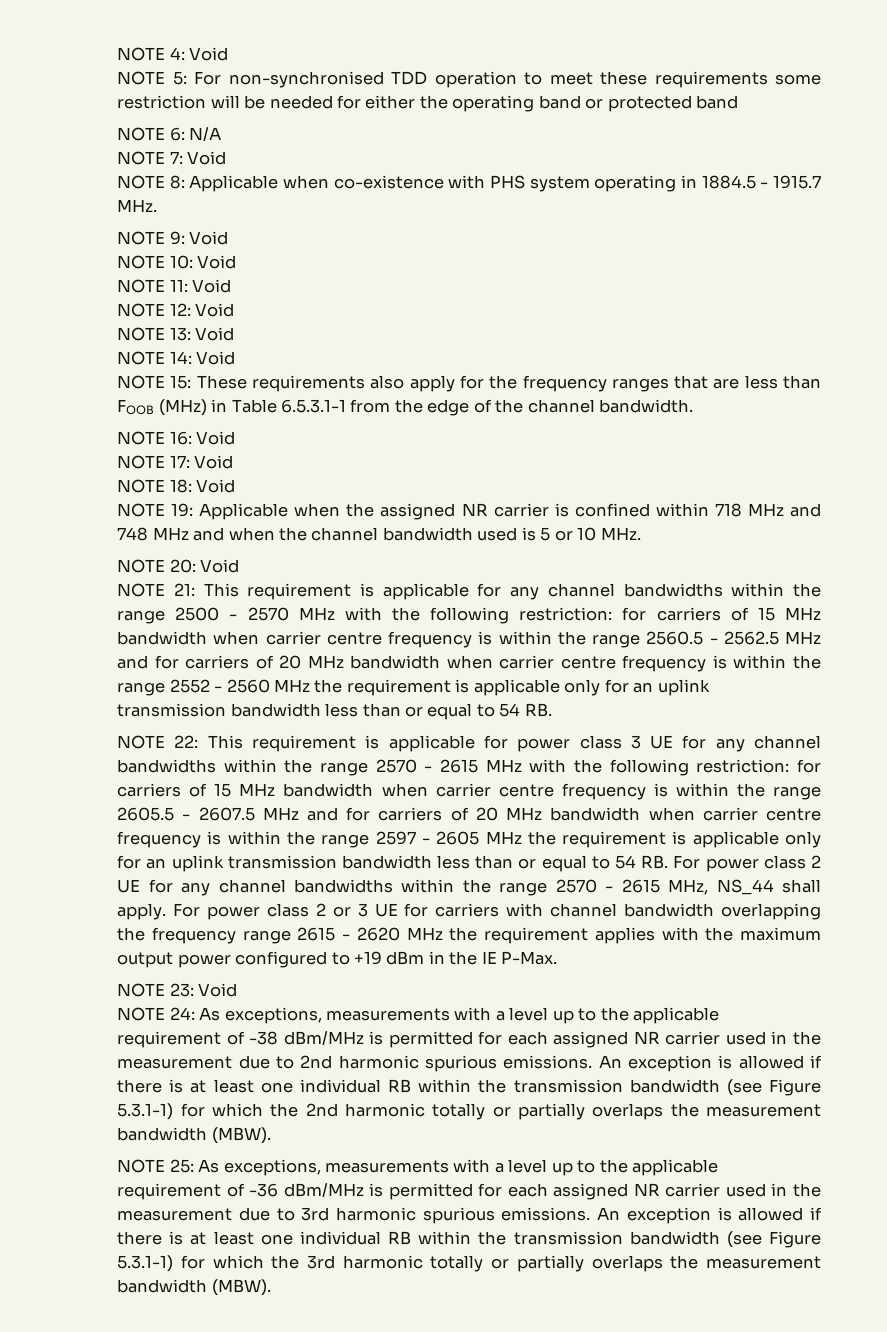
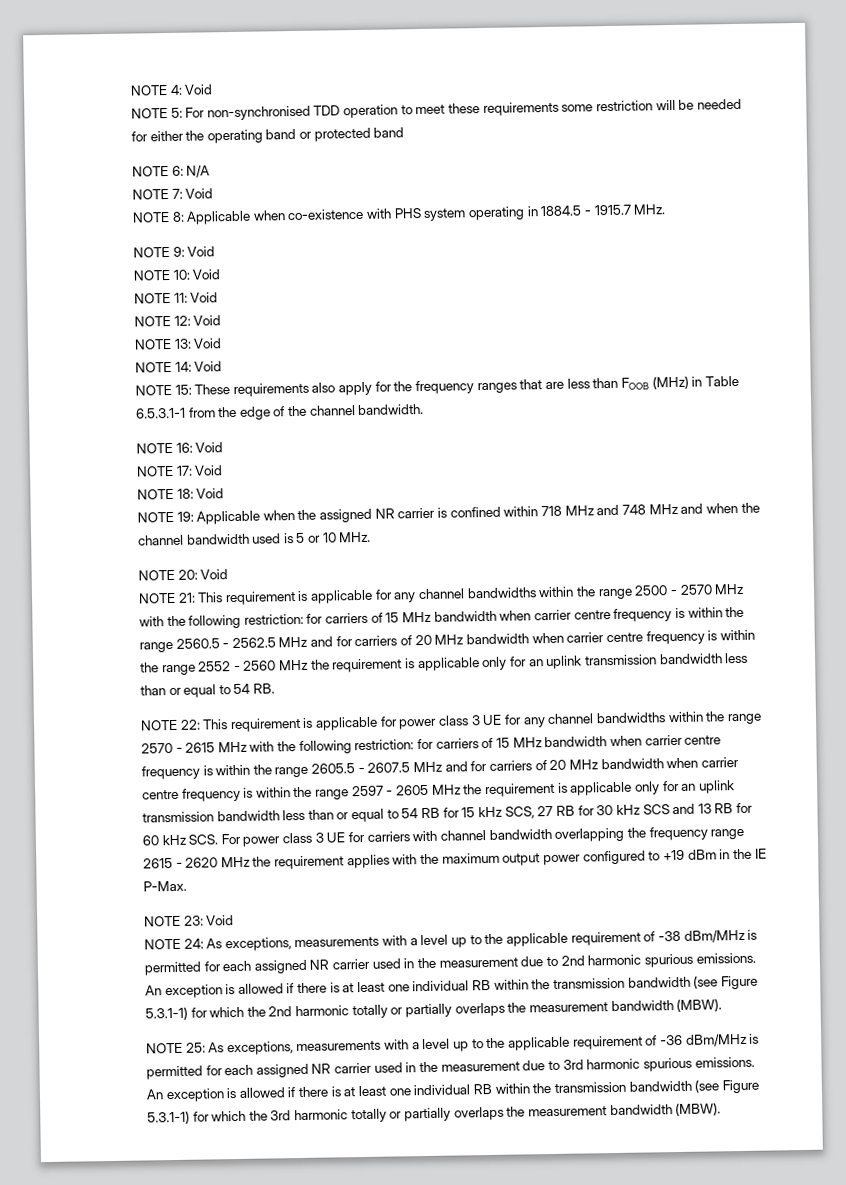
[641,855,822,872] [117,879,821,896] [117,903,351,920] RB. For power class 2 UE for any channel bandwidths within the range 2570 - 2615 MHz, NS_44 shall apply. For power class 2 or -> [421,802,754,819] [141,832,313,847] RB for 15 kHz SCS, 27 RB for 30 kHz SCS and 13 RB for 60 kHz SCS. For power class

